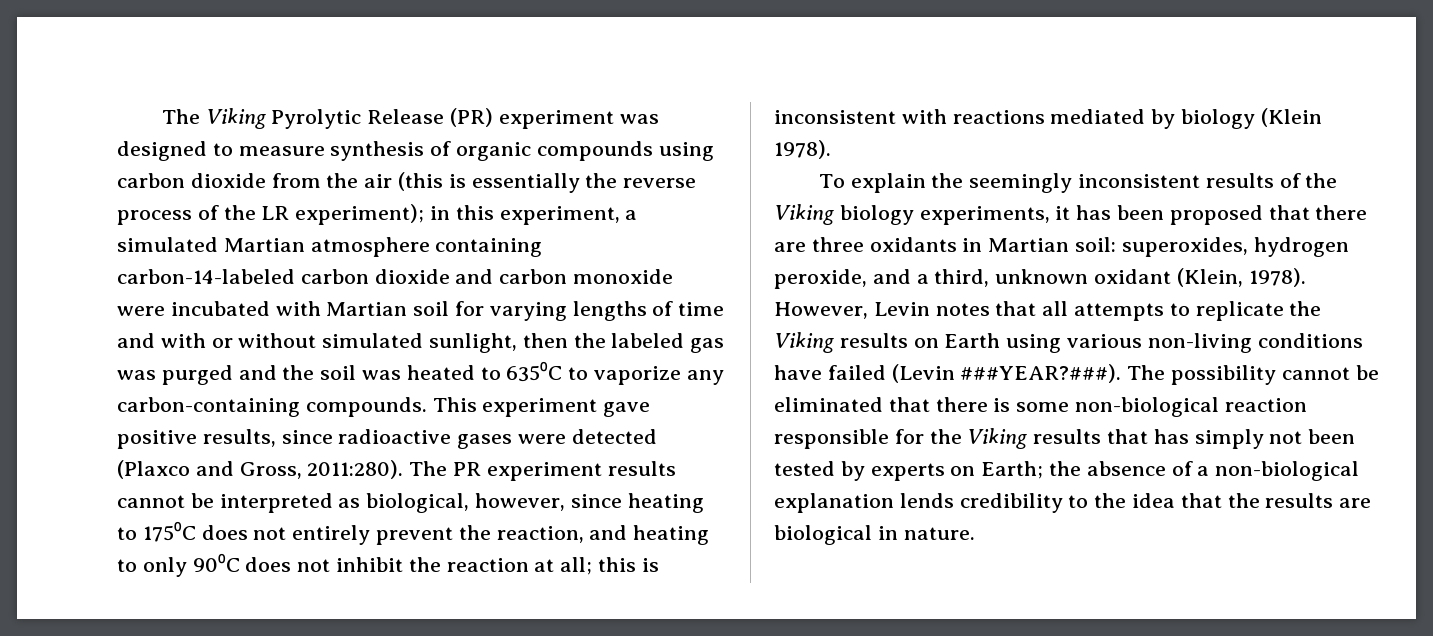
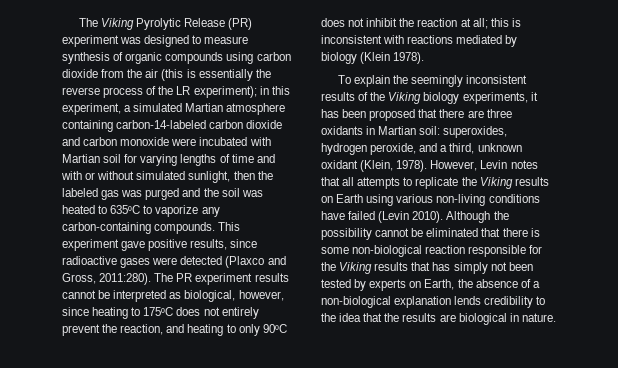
[960,364,1166,383] ###YEAR?###). The -> [412,211,509,223] 2010). Although the
[981,461,1044,479] Earth; -> [424,279,455,290] Earth,

